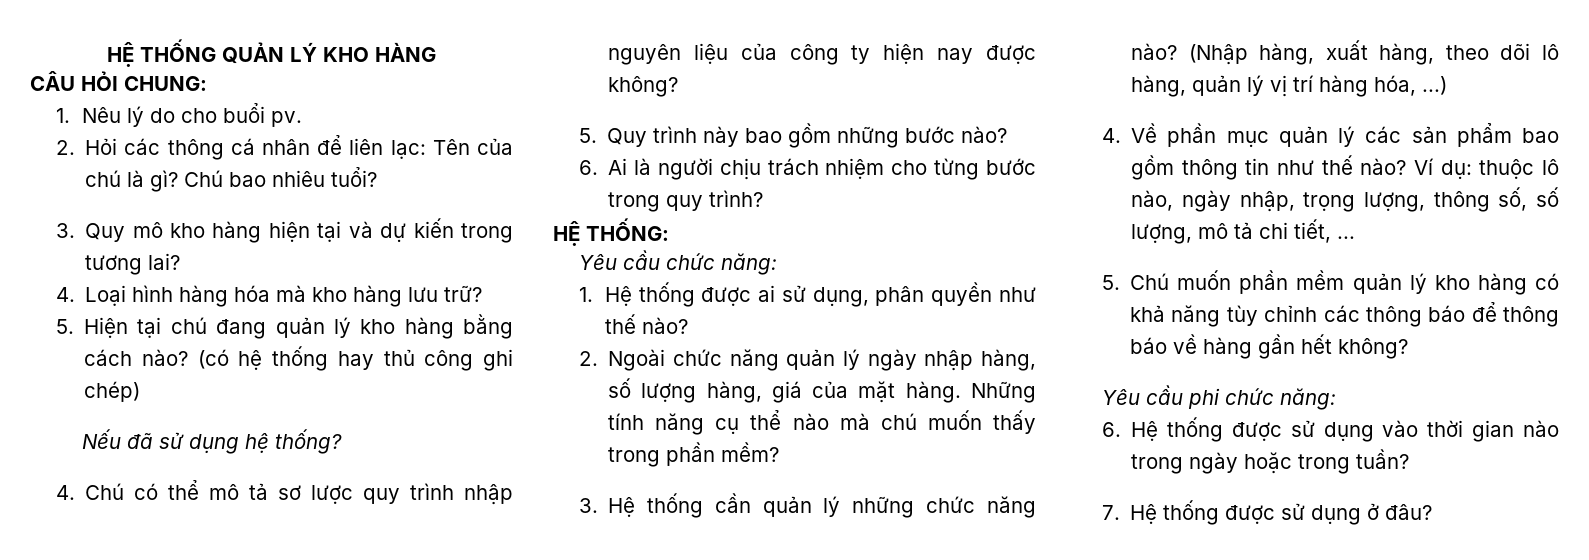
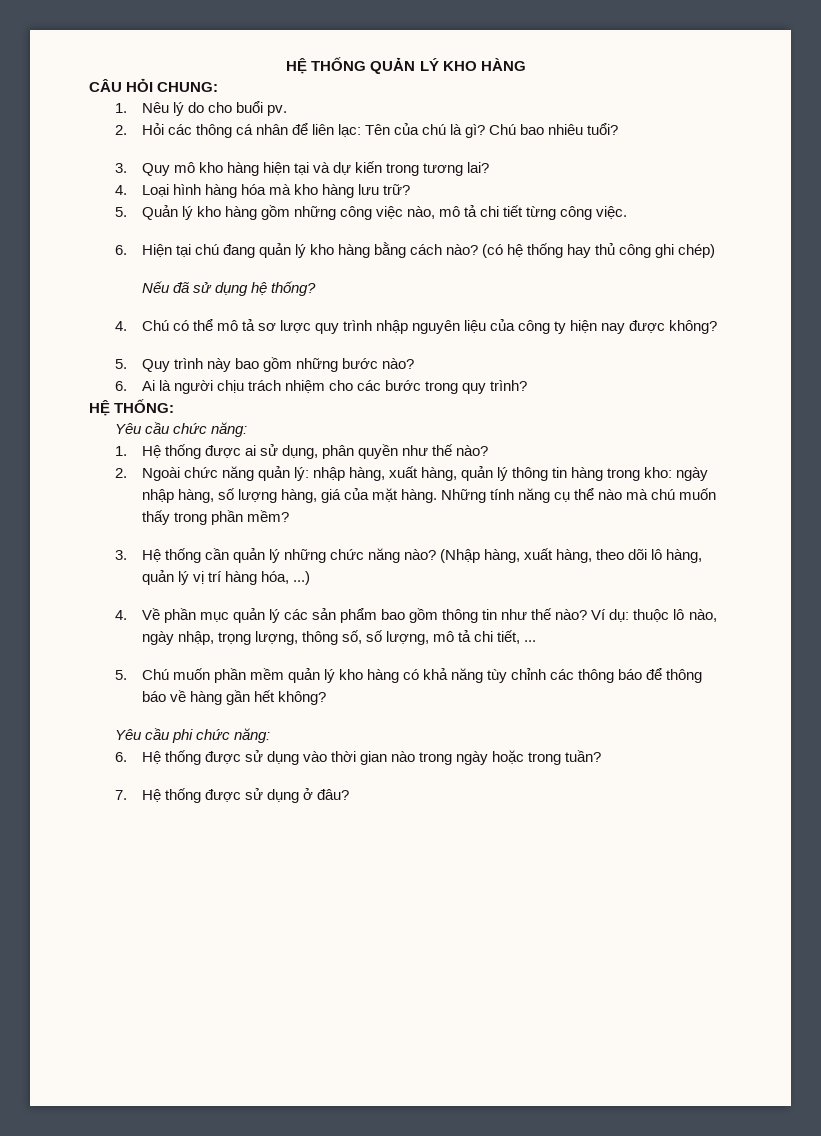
(74, 326) none -> [141,205,628,220] [115,245,128,255] Quản lý kho hàng gồm những công việc nào, mô tả chi tiết từng công việc. // 6.
[934,158,980,180] từng -> [356,380,381,391] các
[842,349,860,370] lý -> [293,466,673,481] lý: nhập hàng, xuất hàng, quản lý thông tin hàng trong kho:

